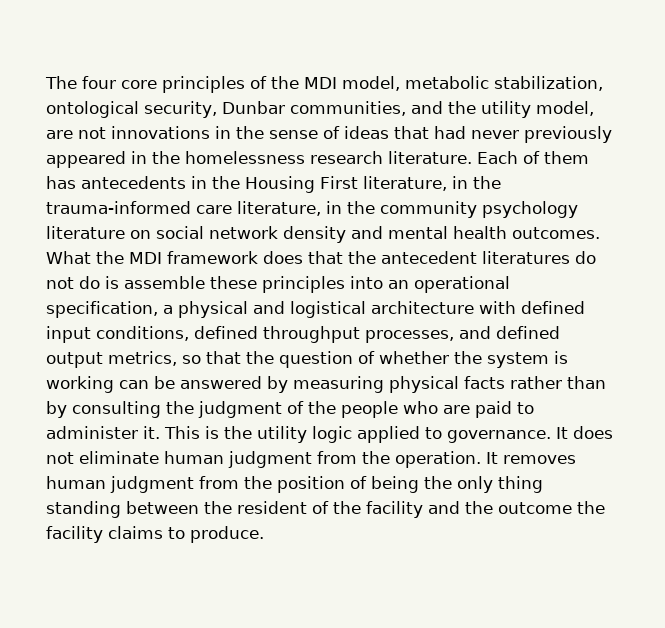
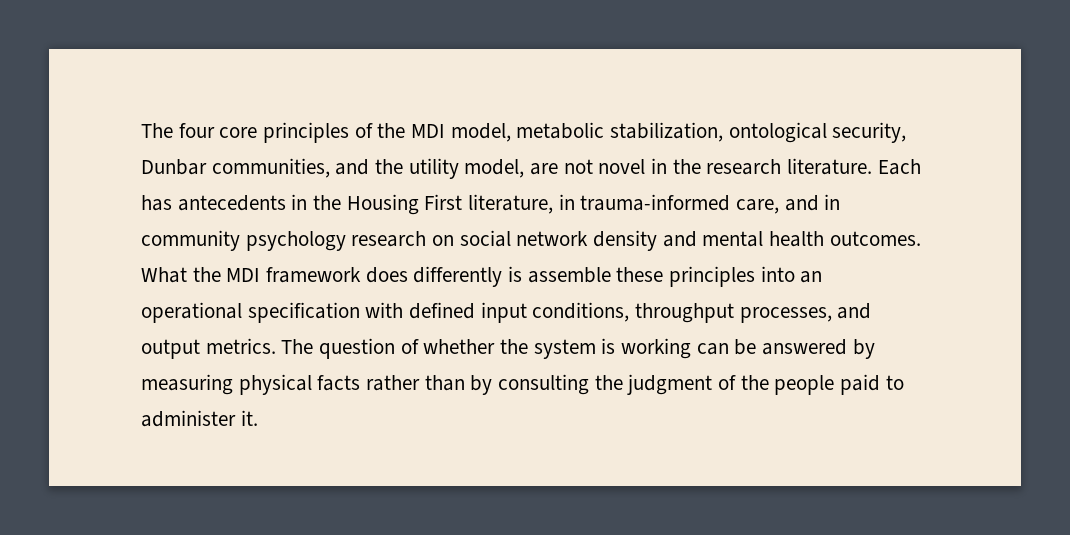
[111,126,612,143] [46,151,305,168] innovations in the sense of ideas that had never previously appeared in the homelessness -> [598,158,701,174] novel in the
[523,151,589,164] of them -> (921, 167) none
[472,176,501,189] [46,201,375,216] the trauma-informed care literature, in the -> [580,194,841,214] trauma-informed care, and in
[46,226,125,239] literature -> [351,231,427,247] research
[308,251,596,264] [46,276,100,289] that the antecedent literatures do not do -> [413,266,503,287] differently
[46,301,474,318] specification, a physical and logistical architecture -> [247,302,360,323] specification
[194,326,258,339] defined -> (630, 312) none
[496,326,560,339] [46,351,274,368] defined output metrics, so that the -> [141,338,314,359] output metrics. The
[403,401,470,414] who are -> (835, 385) none
[164,426,613,443] [46,451,576,468] [46,476,543,493] [46,501,605,518] [46,526,264,543] This is the utility logic applied to governance. It does not eliminate human judgment from the operation. It removes human judgment from the position of being the only thing standing between the resident of the facility and the outcome the facility claims to produce. -> (258, 418) none

